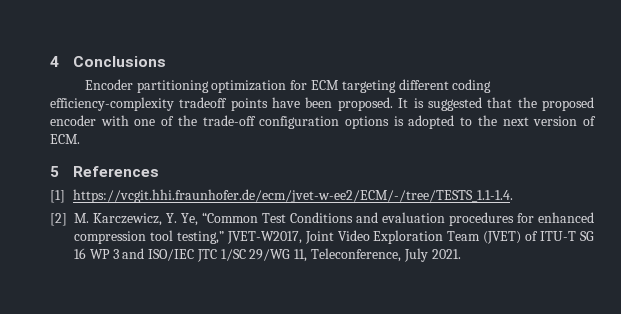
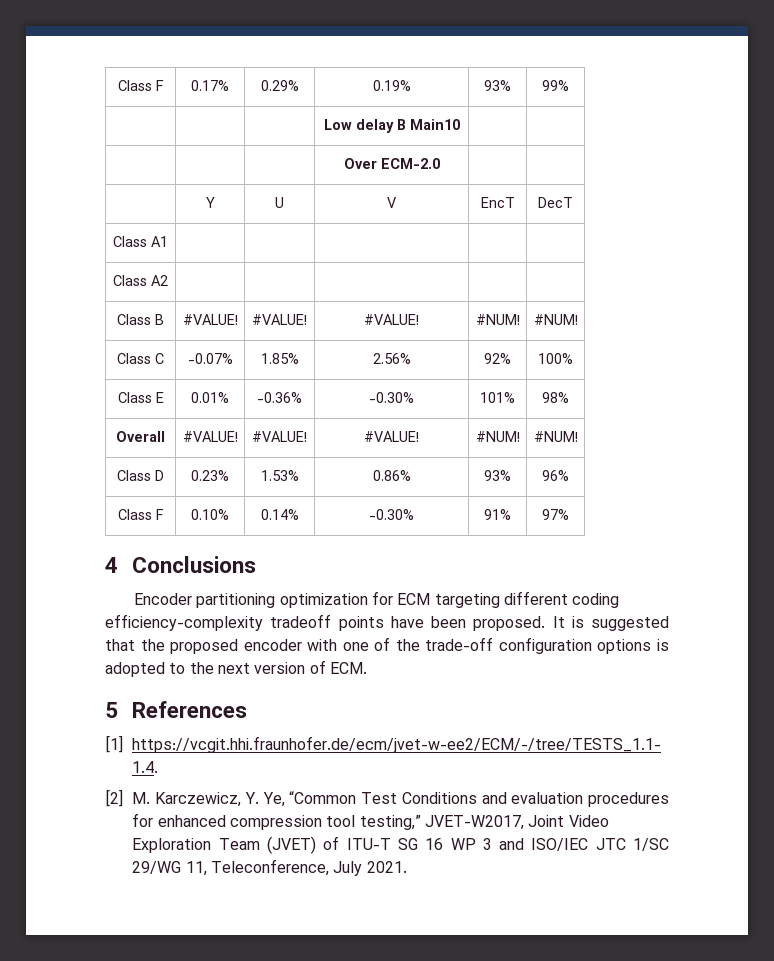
(50, 61) none -> [117,80,164,91] [191,80,229,91] [260,80,299,91] [372,80,411,91] [484,80,511,91] [542,80,569,91] [323,119,460,133] [343,158,440,169] [205,197,215,208] [275,197,284,208] [387,197,397,208] [480,197,515,208] [538,197,573,208] [113,236,168,247] [113,275,168,286] [117,314,164,325] [182,314,238,325] [252,314,307,325] [364,314,419,325] [475,314,520,325] [533,314,578,325] [117,353,164,364] [187,353,233,364] [260,353,299,364] [372,353,411,364] [484,353,511,364] [538,353,573,364] [117,392,164,403] [191,392,229,403] [257,392,302,403] [369,392,414,403] [480,392,515,403] [542,392,569,403] [116,431,165,442] [182,431,238,442] [252,431,307,442] [364,431,419,442] [475,431,520,442] [533,431,578,442] [117,470,164,481] [191,470,229,481] [260,470,299,481] [372,470,411,481] [484,470,511,481] [542,470,569,481] [117,509,164,520] [191,509,229,520] [260,509,299,520] [369,509,414,520] [484,509,511,520] [542,509,569,520] Class F | 0.17% | 0.29% | 0.19% | 93% | 99% // | | | Low delay B Main10 | | // | | | Over ECM-2.0 | | // | Y | U | V | EncT | DecT // Class A1 | | | | | // Class A2 | | | | | // Class B | #VALUE! | #VALUE! | #VALUE! | #NUM! | #NUM! // Class C | -0.07% | 1.85% | 2.56% | 92% | 100% // Class E | 0.01% | -0.36% | -0.30% | 101% | 98% // Overall | #VALUE! | #VALUE! | #VALUE! | #NUM! | #NUM! // Class D | 0.23% | 1.53% | 0.86% | 93% | 96% // Class F | 0.10% | 0.14% | -0.30% | 91% | 97% //

